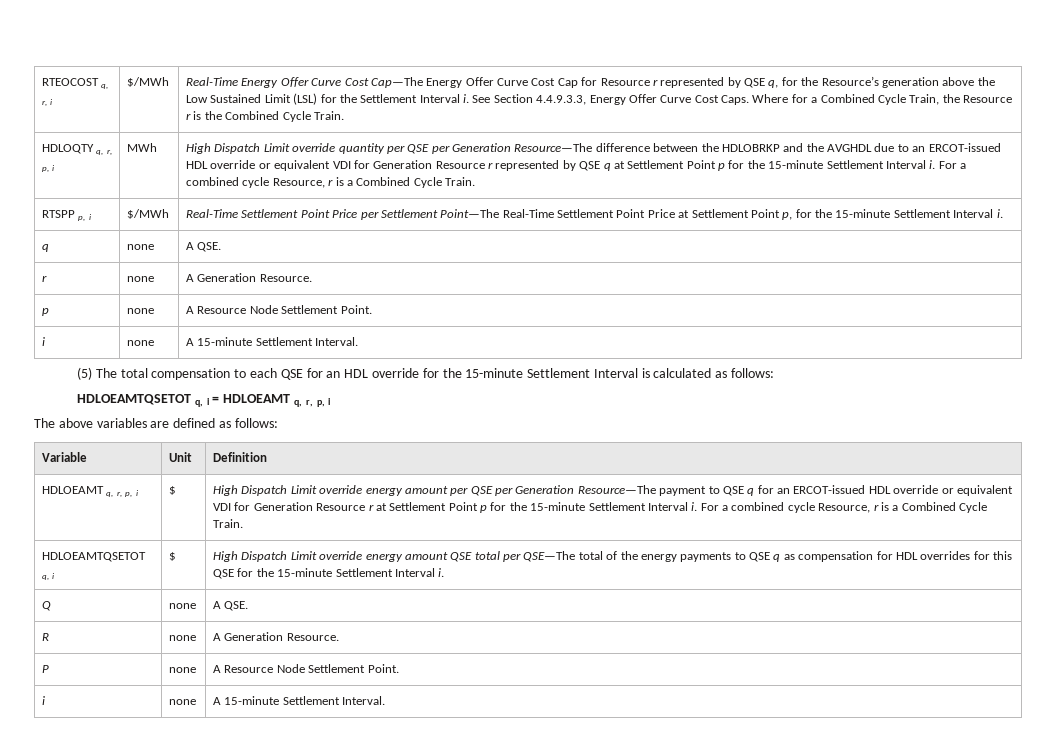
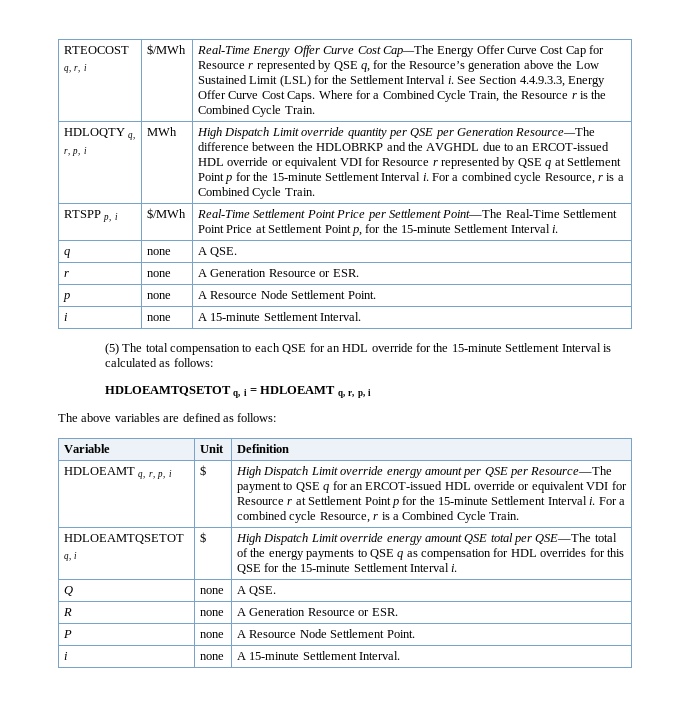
[373,160,433,169] Generation -> (380, 161) none
[259,274,312,282] Resource. -> [268,269,359,277] Resource or ESR.
[515,485,575,494] Generation -> (529, 473) none
[253,502,313,511] Generation -> (627, 485) none
[286,633,339,641] Resource. -> [307,608,398,616] Resource or ESR.

